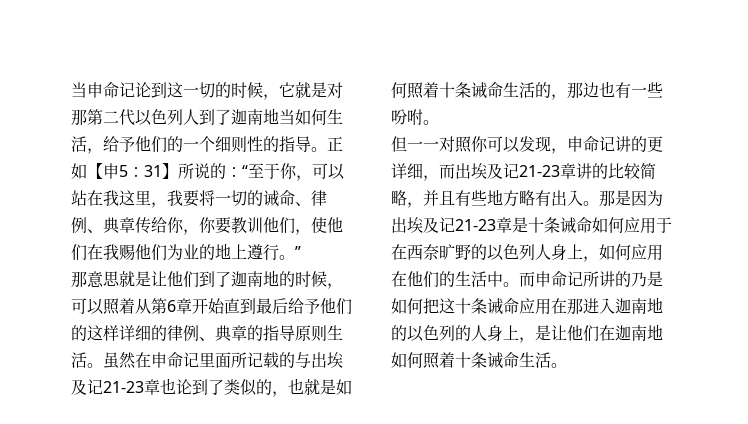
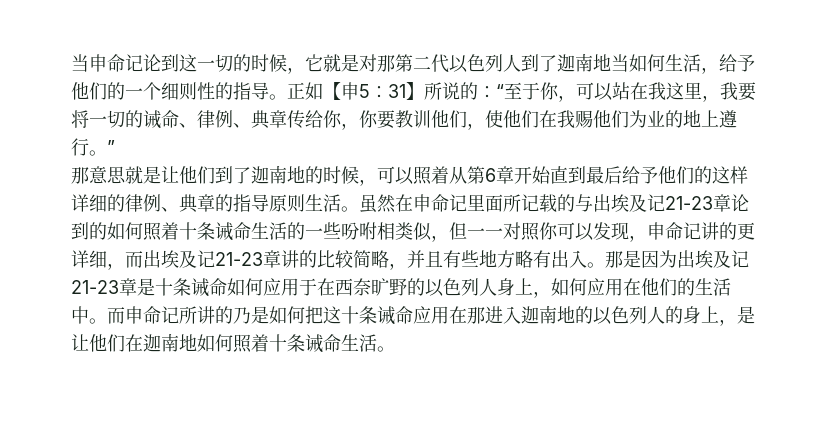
[160,378,336,397] 也论到了类似的，也就是 -> [731,194,749,212] [71,222,107,240] 论到的
[551,81,663,100] [391,109,439,126] ，那边也有一些吩咐。 // -> [305,222,449,242] 一些吩咐相类似，
[455,325,487,341] 的人 -> [647,306,683,324] 人的

